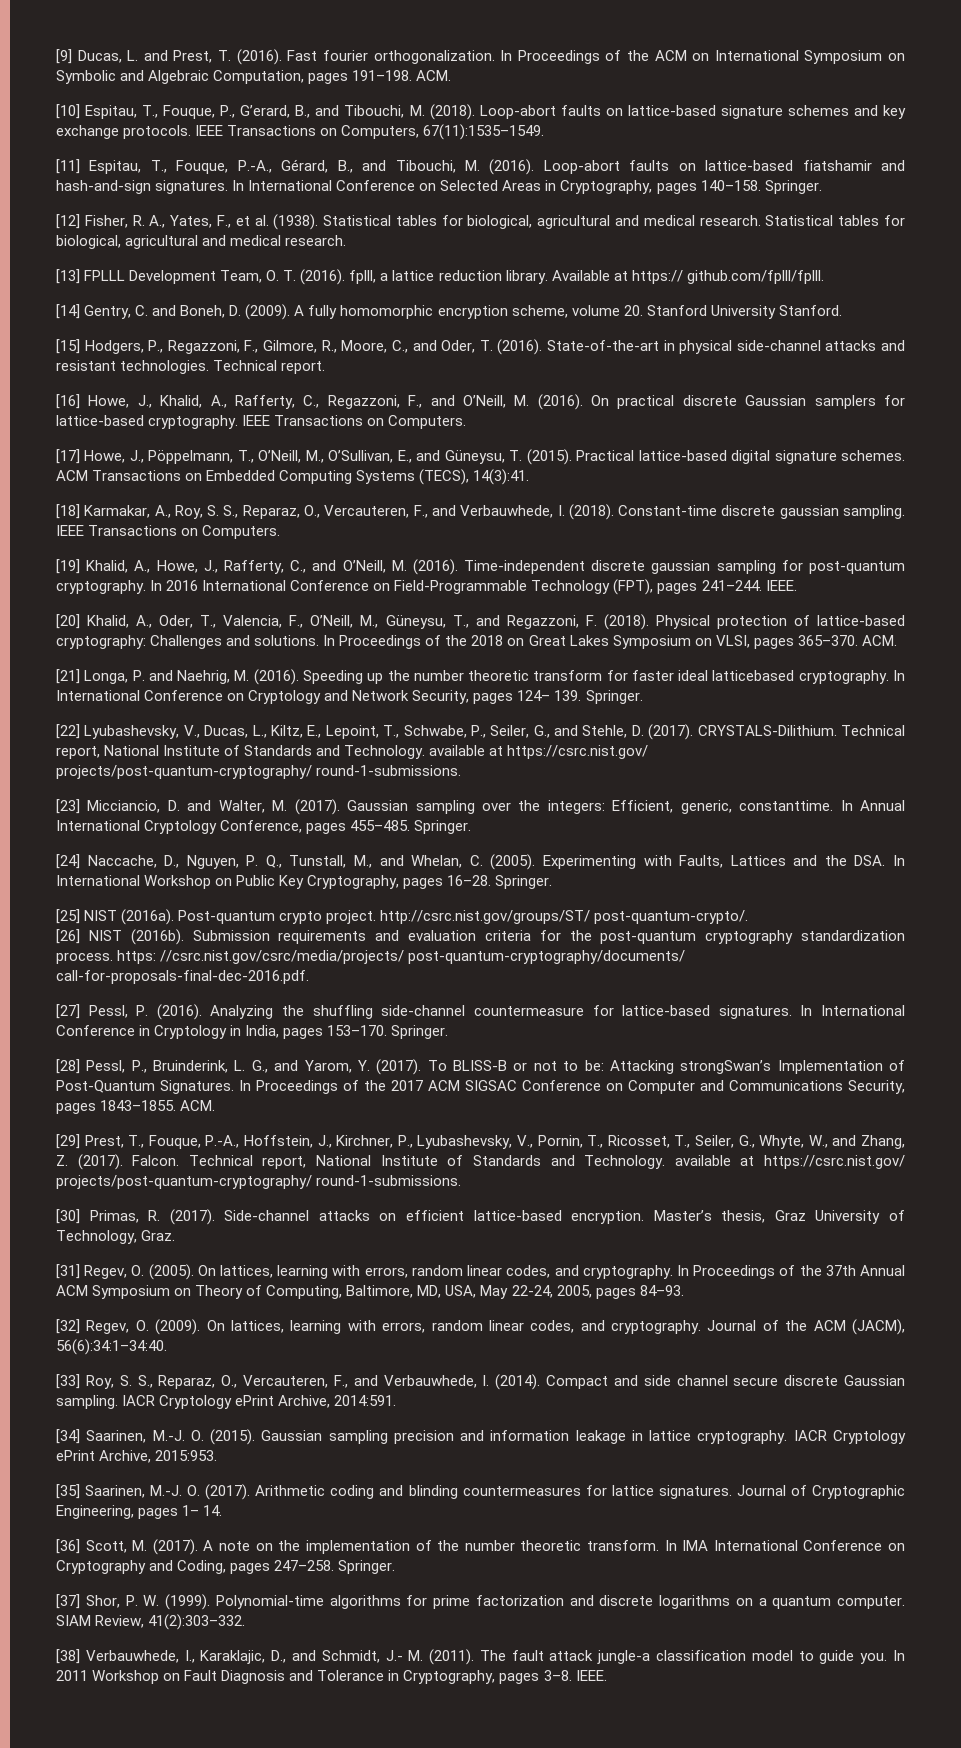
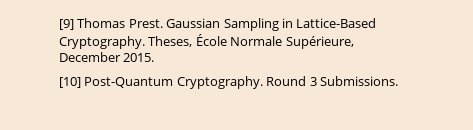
[77,49,905,65] [56,70,452,84] [56,104,906,120] [56,124,545,140] [56,159,905,175] [56,180,822,194] [56,214,905,230] [56,235,347,249] [56,269,824,285] [56,304,842,320] [56,339,905,355] [56,360,326,374] [56,394,906,410] [56,415,467,429] [56,449,906,465] [56,469,530,485] [56,504,905,520] [56,525,281,539] [56,559,905,575] [56,579,797,595] [56,614,905,630] [56,635,897,649] [56,669,906,685] [56,690,643,704] [56,724,906,740] [56,745,649,759] [56,765,462,779] [56,799,905,815] [56,820,472,834] [56,854,905,870] [56,875,553,889] [56,909,749,925] [56,929,906,945] [56,950,686,964] [56,970,309,984] [56,1004,906,1020] [56,1025,449,1039] [56,1059,905,1075] [56,1080,905,1094] [56,1100,216,1114] [56,1134,906,1149] [56,1154,906,1170] [56,1175,462,1189] [56,1209,905,1225] [56,1230,176,1244] [56,1264,906,1280] [56,1285,684,1299] [56,1319,906,1335] [56,1339,167,1355] [56,1374,906,1390] [56,1395,397,1409] [56,1429,906,1445] [56,1450,218,1463] [56,1484,906,1500] [56,1505,223,1519] [56,1539,905,1555] [56,1560,396,1574] [56,1594,905,1610] [56,1614,246,1630] [56,1649,905,1665] [56,1670,607,1684] Ducas, L. and Prest, T. (2016). Fast fourier orthogonalization. In Proceedings of the ACM on International Symposium on Symbolic and Algebraic Computation, pages 191–198. ACM. // [10] Espitau, T., Fouque, P., G’erard, B., and Tibouchi, M. (2018). Loop-abort faults on lattice-based signature schemes and key exchange protocols. IEEE Transactions on Computers, 67(11):1535–1549. // [11] Espitau, T., Fouque, P.-A., Gérard, B., and Tibouchi, M. (2016). Loop-abort faults on lattice-based fiatshamir and hash-and-sign signatures. In International Conference on Selected Areas in Cryptography, pages 140–158. Springer. // [12] Fisher, R. A., Yates, F., et al. (1938). Statistical tables for biological, agricultural and medical research. Statistical tables for biological, agricultural and medical research. // [13] FPLLL Development Team, O. T. (2016). fplll, a lattice reduction library. Available at https:// github.com/fplll/fplll. // [14] Gentry, C. and Boneh, D. (2009). A fully homomorphic encryption scheme, volume 20. Stanford University Stanford. // [15] Hodgers, P., Regazzoni, F., Gilmore, R., Moore, C., and Oder, T. (2016). State-of-the-art in physical side-channel attacks and resistant technologies. Technical report. // [16] Howe, J., Khalid, A., Rafferty, C., Regazzoni, F., and O’Neill, M. (2016). On practical discrete Gaussian samplers for lattice-based cryptography. IEEE Transactions on Computers. // [17] Howe, J., Pöppelmann, T., O’Neill, M., O’Sullivan, E., and Güneysu, T. (2015). Practical lattice-based digital signature schemes. ACM Transactions on Embedded Computing Systems (TECS), 14(3):41. // [18] Karmakar, A., Roy, S. S., Reparaz, O., Vercauteren, F., and Verbauwhede, I. (2018). Constant-time discrete gaussian sampling. IEEE Transactions on Computers. // [19] Khalid, A., Howe, J., Rafferty, C., and O’Neill, M. (2016). Time-independent discrete gaussian sampling for post-quantum cryptography. In 2016 International Conference on Field-Programmable Technology (FPT), pages 241–244. IEEE. // [20] Khalid, A., Oder, T., Valencia, F., O’Neill, M., Güneysu, T., and Regazzoni, F. (2018). Physical protection of lattice-based cryptography: Challenges and solutions. In Proceedings of the 2018 on Great Lakes Symposium on VLSI, pages 365–370. ACM. // [21] Longa, P. and Naehrig, M. (2016). Speeding up the number theoretic transform for faster ideal latticebased cryptography. In International Conference on Cryptology and Network Security, pages 124– 139. Springer. // [22] Lyubashevsky, V., Ducas, L., Kiltz, E., Lepoint, T., Schwabe, P., Seiler, G., and Stehle, D. (2017). CRYSTALS-Dilithium. Technical report, National Institute of Standards and Technology. available at https://csrc.nist.gov/ projects/post-quantum-cryptography/ round-1-submissions. // [23] Micciancio, D. and Walter, M. (2017). Gaussian sampling over the integers: Efficient, generic, constanttime. In Annual International Cryptology Conference, pages 455–485. Springer. // [24] Naccache, D., Nguyen, P. Q., Tunstall, M., and Whelan, C. (2005). Experimenting with Faults, Lattices and the DSA. In International Workshop on Public Key Cryptography, pages 16–28. Springer. // [25] NIST (2016a). Post-quantum crypto project. http://csrc.nist.gov/groups/ST/ post-quantum-crypto/. // [26] NIST (2016b). Submission requirements and evaluation criteria for the post-quantum cryptography standardization process. https: //csrc.nist.gov/csrc/media/projects/ post-quantum-cryptography/documents/ call-for-proposals-final-dec-2016.pdf. // [27] Pessl, P. (2016). Analyzing the shuffling side-channel countermeasure for lattice-based signatures. In International Conference in Cryptology in India, pages 153–170. Springer. // [28] Pessl, P., Bruinderink, L. G., and Yarom, Y. (2017). To BLISS-B or not to be: Attacking strongSwan’s Implementation of Post-Quantum Signatures. In Proceedings of the 2017 ACM SIGSAC Conference on Computer and Communications Security, pages 1843–1855. ACM. // [29] Prest, T., Fouque, P.-A., Hoffstein, J., Kirchner, P., Lyubashevsky, V., Pornin, T., Ricosset, T., Seiler, G., Whyte, W., and Zhang, Z. (2017). Falcon. Technical report, National Institute of Standards and Technology. available at https://csrc.nist.gov/ projects/post-quantum-cryptography/ round-1-submissions. // [30] Primas, R. (2017). Side-channel attacks on efficient lattice-based encryption. Master’s thesis, Graz University of Technology, Graz. // [31] Regev, O. (2005). On lattices, learning with errors, random linear codes, and cryptography. In Proceedings of the 37th Annual ACM Symposium on Theory of Computing, Baltimore, MD, USA, May 22-24, 2005, pages 84–93. // [32] Regev, O. (2009). On lattices, learning with errors, random linear codes, and cryptography. Journal of the ACM (JACM), 56(6):34:1–34:40. // [33] Roy, S. S., Reparaz, O., Vercauteren, F., and Verbauwhede, I. (2014). Compact and side channel secure discrete Gaussian sampling. IACR Cryptology ePrint Archive, 2014:591. // [34] Saarinen, M.-J. O. (2015). Gaussian sampling precision and information leakage in lattice cryptography. IACR Cryptology ePrint Archive, 2015:953. // [35] Saarinen, M.-J. O. (2017). Arithmetic coding and blinding countermeasures for lattice signatures. Journal of Cryptographic Engineering, pages 1– 14. // [36] Scott, M. (2017). A note on the implementation of the number theoretic transform. In IMA International Conference on Cryptography and Coding, pages 247–258. Springer. // [37] Shor, P. W. (1999). Polynomial-time algorithms for prime factorization and discrete logarithms on a quantum computer. SIAM Review, 41(2):303–332. // [38] Verbauwhede, I., Karaklajic, D., and Schmidt, J.- M. (2011). The fault attack jungle-a classification model to guide you. In 2011 Workshop on Fault Diagnosis and Tolerance in Cryptography, pages 3–8. IEEE. -> [77,18,377,31] [59,34,354,49] [59,52,155,62] [59,76,398,89] Thomas Prest. Gaussian Sampling in Lattice-Based Cryptography. Theses, École Normale Supérieure, December 2015. // [10] Post-Quantum Cryptography. Round 3 Submissions.

